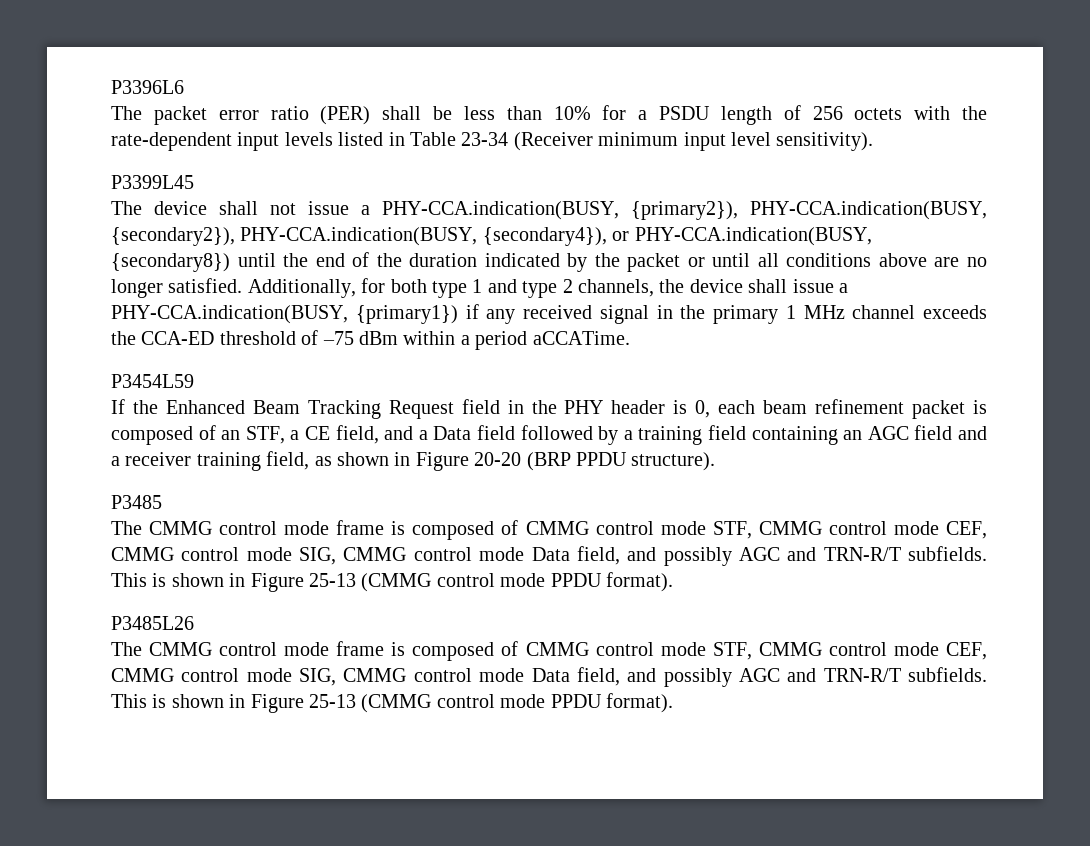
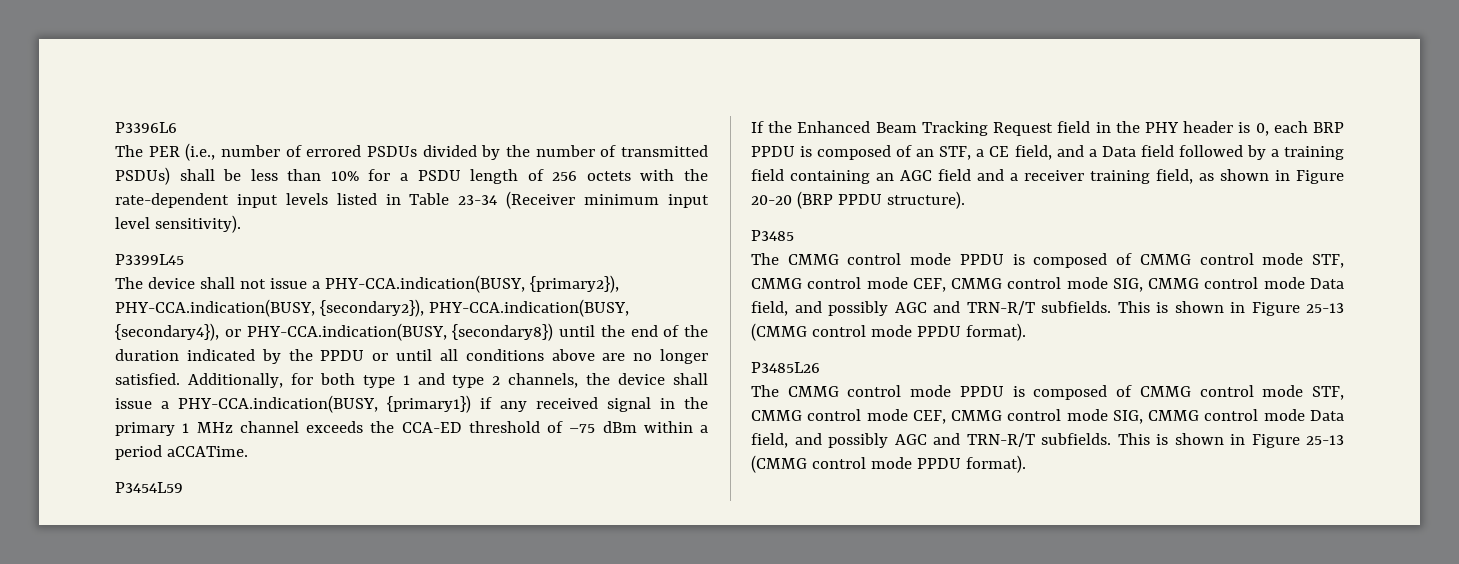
[153,106,371,125] packet error ratio (PER) -> [148,143,709,161] [115,167,170,185] PER (i.e., number of errored PSDUs divided by the number of transmitted PSDUs)
[627,253,681,272] packet -> [320,350,365,361] PPDU
[763,399,966,419] beam refinement packet -> [1313,122,1344,133] [751,146,795,157] BRP PPDU
[336,520,385,535] frame -> [959,254,1004,265] PPDU
[336,641,385,656] frame -> [959,386,1004,397] PPDU

